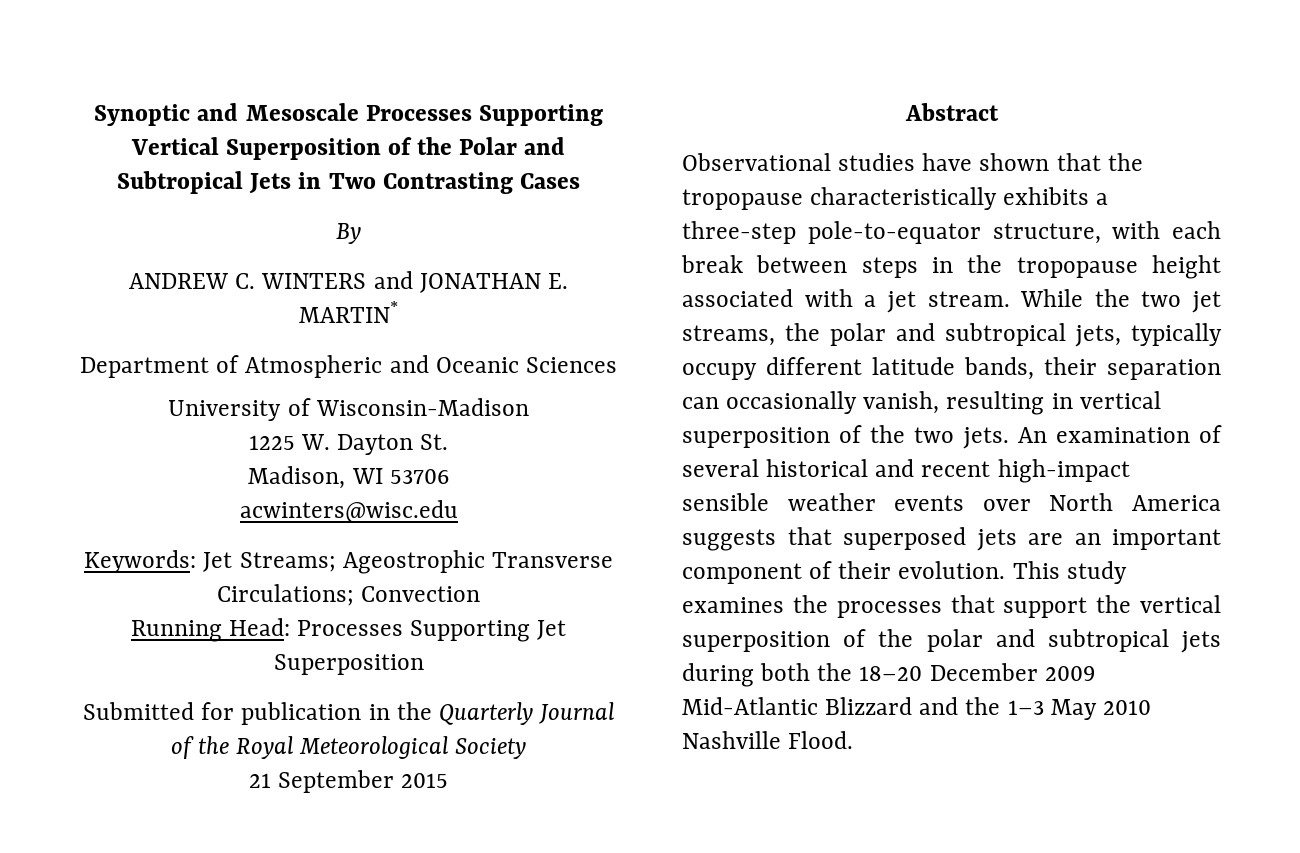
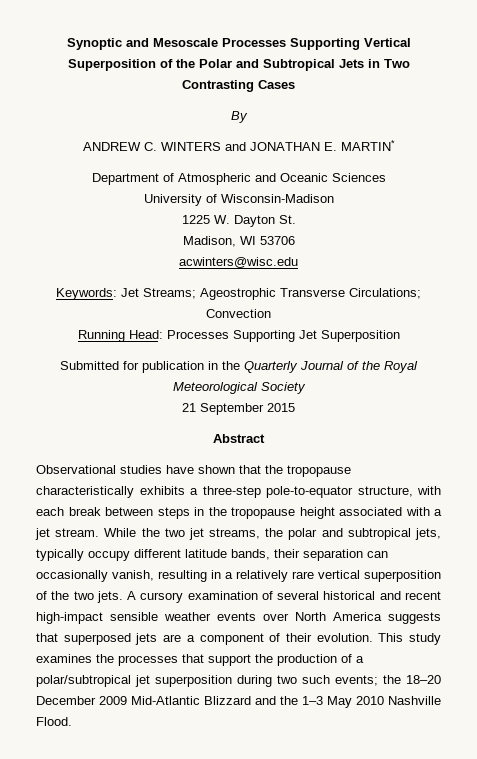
(1073, 401) none -> [225,570,314,582] a relatively rare
[1017,427,1047,443] An -> [127,591,184,603] A cursory
[1074,529,1221,550] an important -> [186,635,195,642] a
[1140,595,1221,613] [682,629,1221,653] [682,663,811,687] vertical superposition of the polar and subtropical jets during both -> [277,654,364,666] [36,675,378,687] production of a polar/subtropical jet superposition during two such events;

